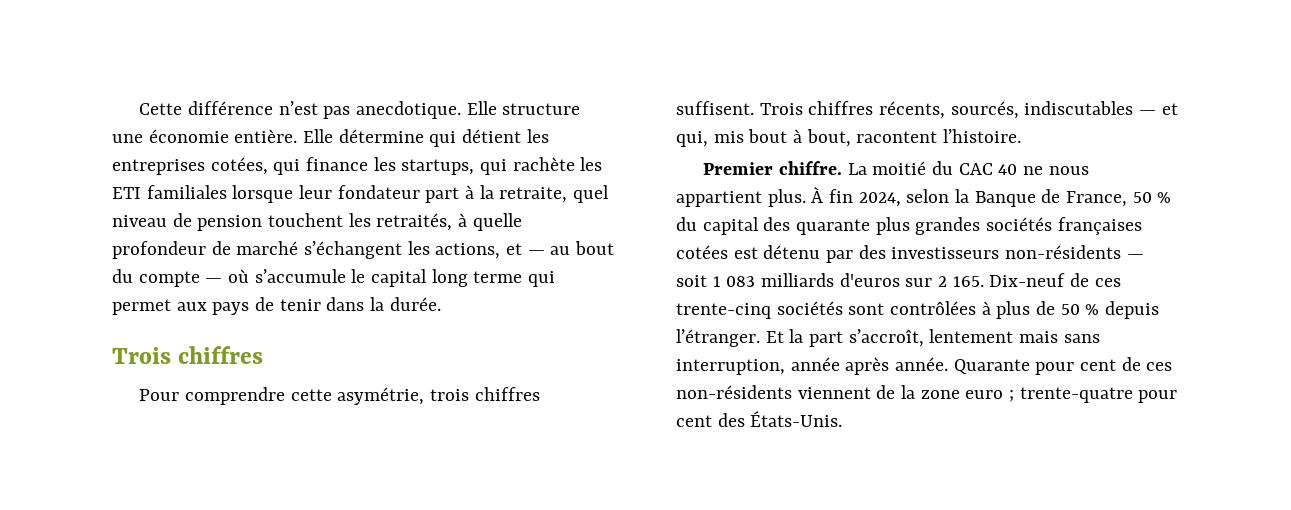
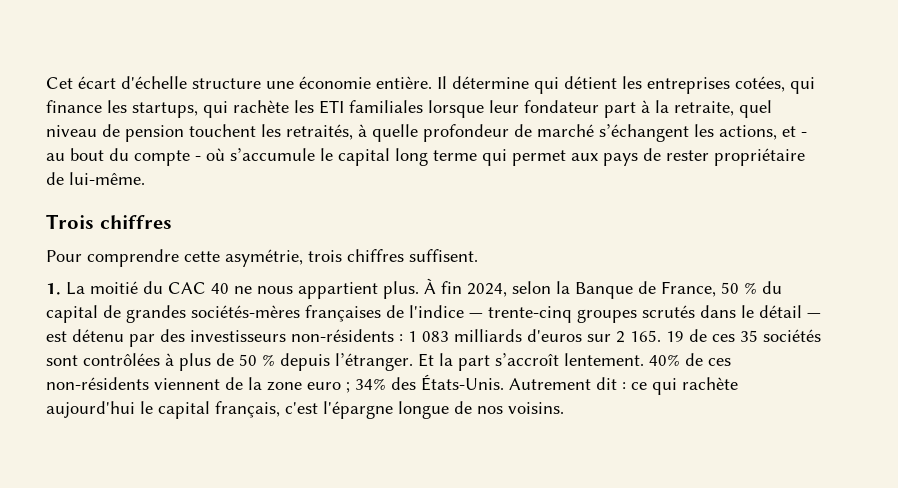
[139,101,497,119] Cette différence n’est pas anecdotique. Elle -> [46,76,187,89] Cet écart d'échelle
[303,129,334,143] Elle -> [437,76,447,89] Il
[527,250,545,255] — -> [801,132,807,137] -
[205,278,223,283] — -> [195,156,201,161] -
[279,297,441,311] tenir dans la durée. -> [666,148,805,166] [46,172,145,185] rester propriétaire de lui-même.
[759,101,1178,119] [676,129,1022,147] [703,161,843,175] Trois chiffres récents, sourcés, indiscutables — et qui, mis bout à bout, racontent l’histoire. // Premier chiffre. -> [46,283,61,295] // 1.
[763,217,1142,235] [676,245,728,259] des quarante plus grandes sociétés françaises cotées -> [103,305,821,323] de grandes sociétés-mères françaises de l'indice — trente-cinq groupes scrutés dans le détail —
[1126,254,1144,259] [676,275,707,287] — soit -> [399,334,403,342] :
[989,273,1121,287] [676,303,771,319] Dix-neuf de ces trente-cinq -> [666,329,758,342] 19 de ces 35
[848,329,1100,347] [676,357,1117,375] s’accroît, lentement mais sans interruption, année après année. Quarante pour cent -> [495,353,680,366] s’accroît lentement. 40%
[1019,387,1178,403] [676,411,843,427] trente-quatre pour cent des États-Unis. -> [355,374,738,395] [46,401,564,419] 34% des États-Unis. Autrement dit : ce qui rachète aujourd'hui le capital français, c'est l'épargne longue de nos voisins.

